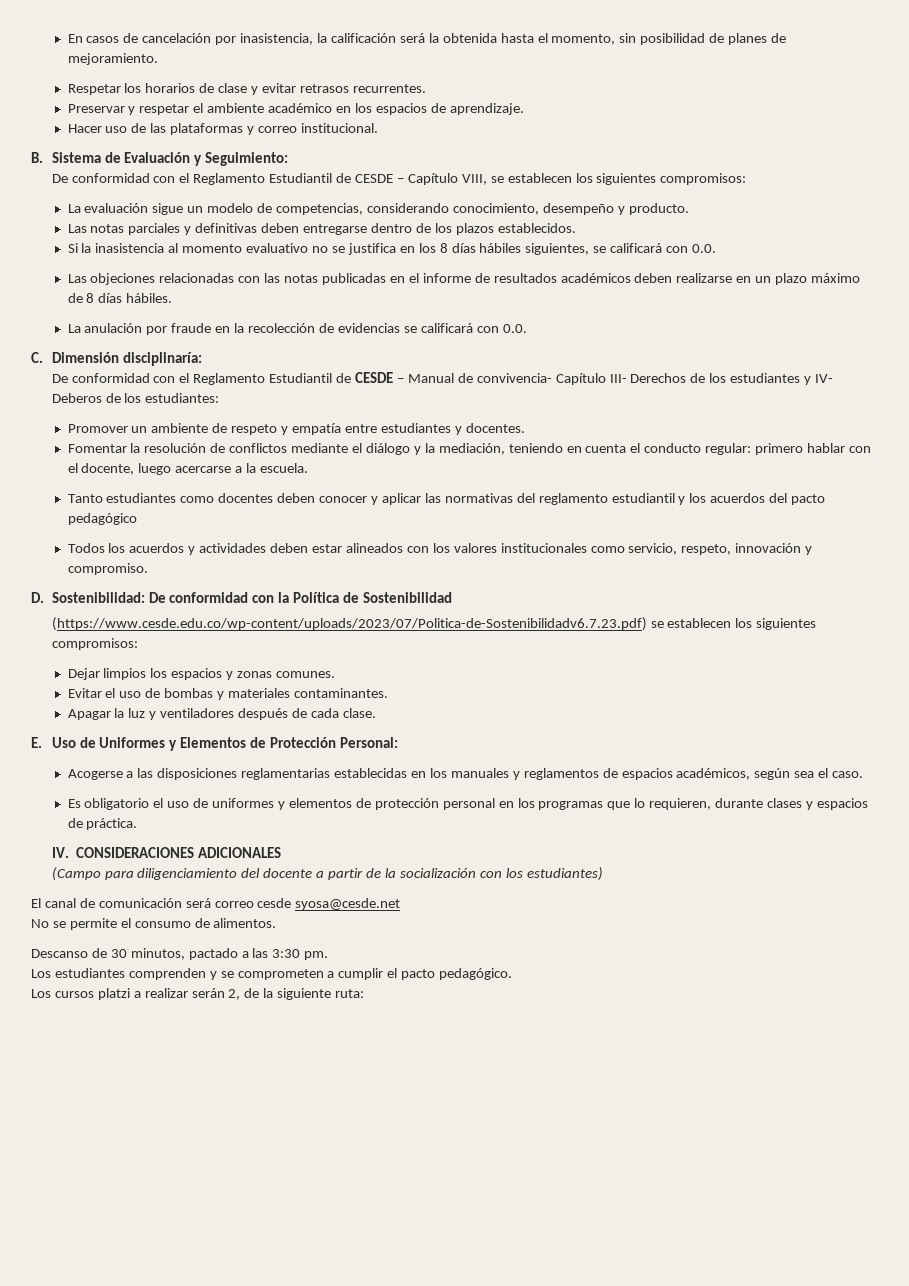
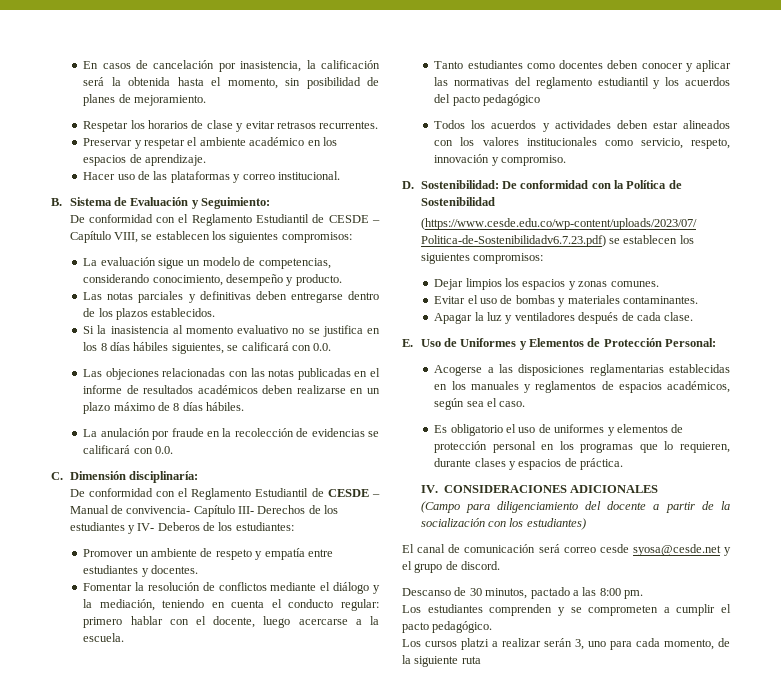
[31,918,277,930] // No se permite el consumo de alimentos. -> [724,547,731,556] [402,561,501,573] y el grupo de discord.
[272,949,301,958] 3:30 -> [599,588,621,596] 8:00
[228,989,241,1000] 2, -> [575,638,714,650] 3, uno para cada momento,
[335,989,365,998] ruta: -> [461,656,481,664] ruta

